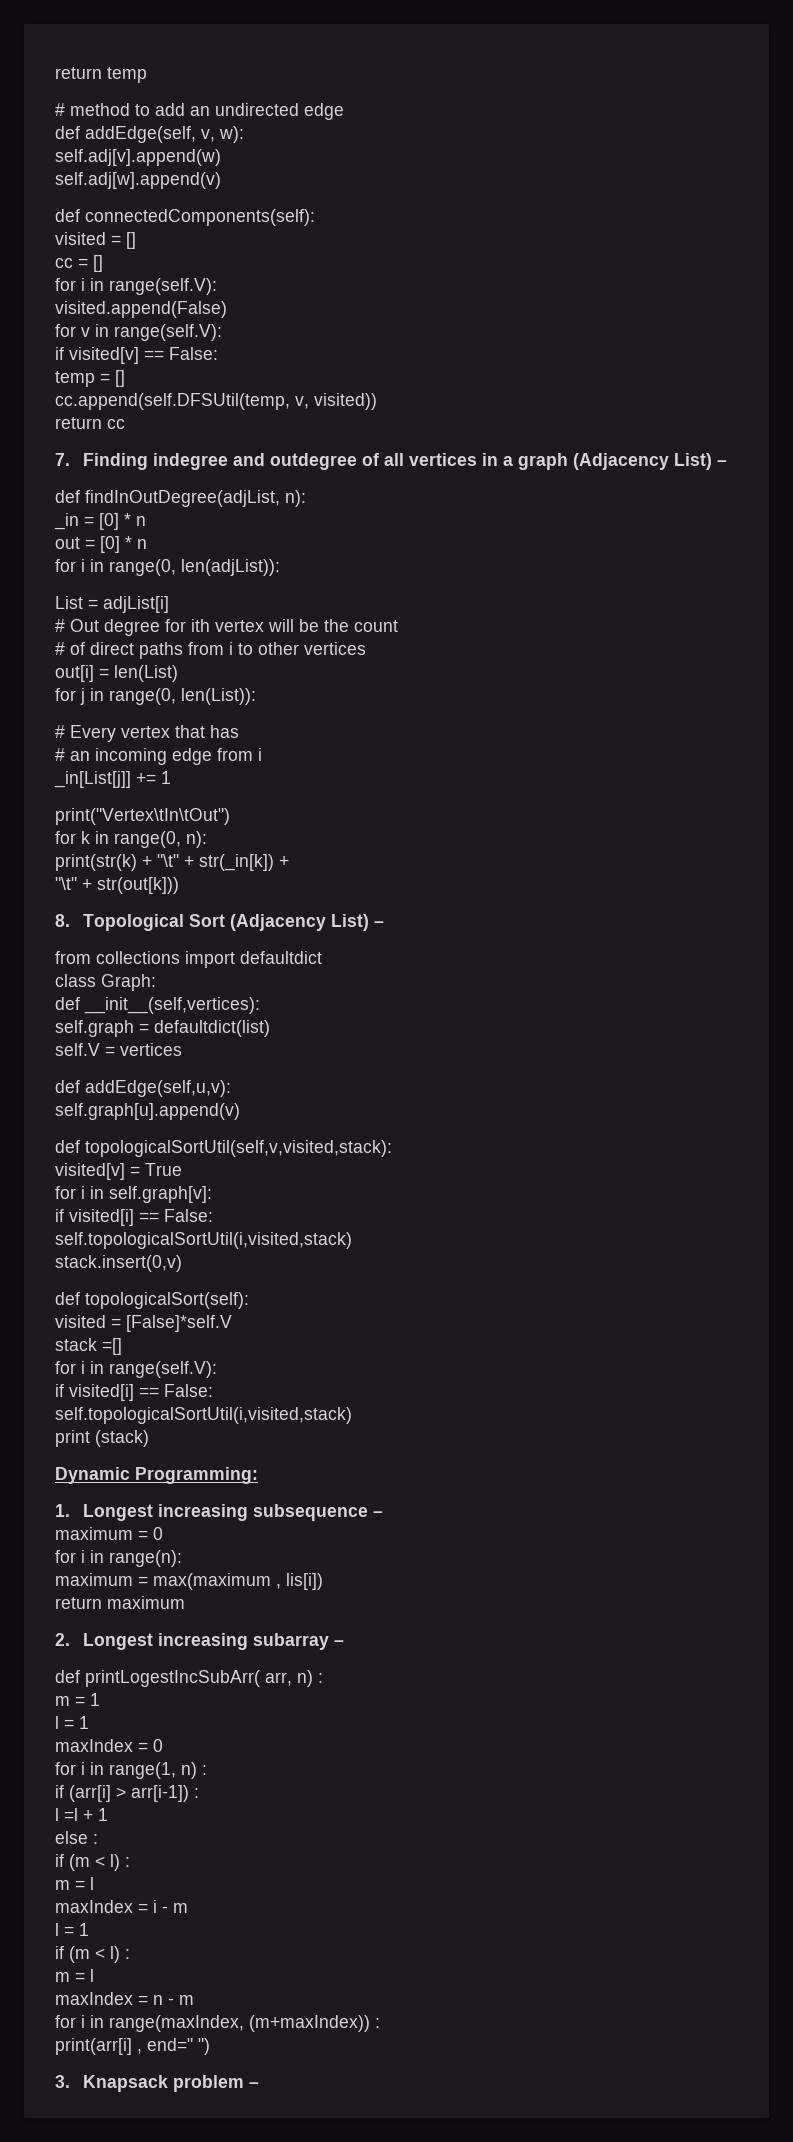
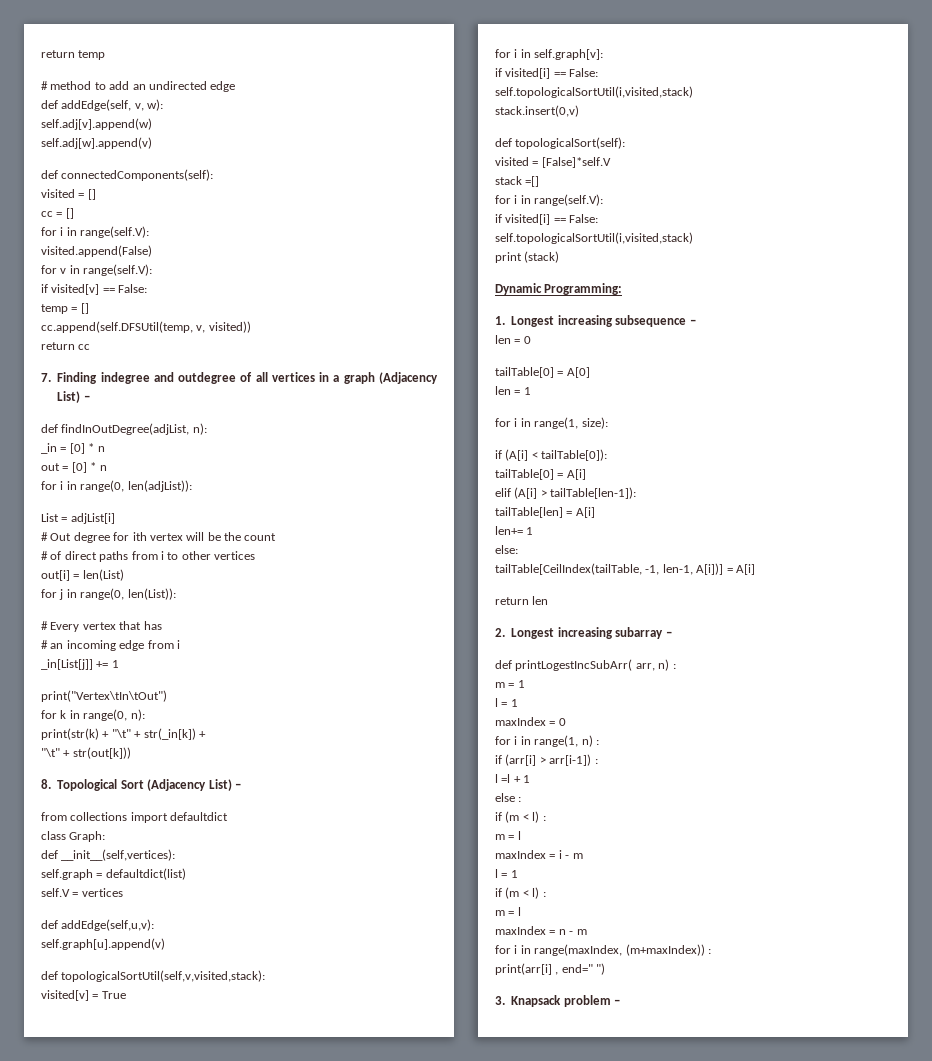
[55,1527,163,1540] [55,1550,182,1567] [55,1573,323,1590] [55,1596,185,1609] maximum = 0 // for i in range(n): // maximum = max(maximum , lis[i]) // return maximum -> [495,335,531,344] [495,367,590,378] [495,386,531,395] [495,417,608,429] [495,449,608,461] [495,469,586,480] [495,487,637,499] [495,507,595,518] [495,526,534,535] [495,545,518,554] [495,563,755,575] [495,596,549,605] len = 0 // tailTable[0] = A[0] // len = 1 // for i in range(1, size): // if (A[i] < tailTable[0]): // tailTable[0] = A[i] // elif (A[i] > tailTable[len-1]): // tailTable[len] = A[i] // len+= 1 // else: // tailTable[CeilIndex(tailTable, -1, len-1, A[i])] = A[i] // return len

